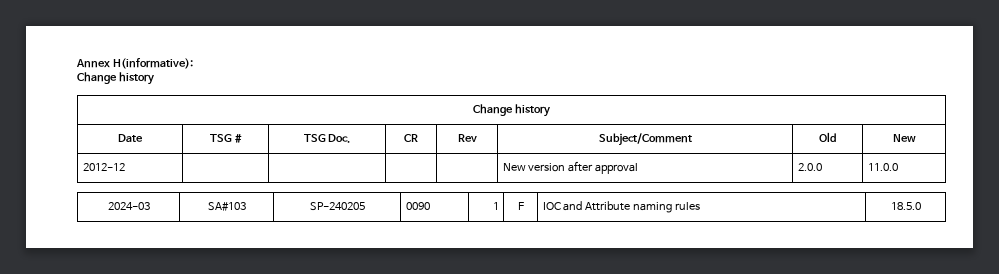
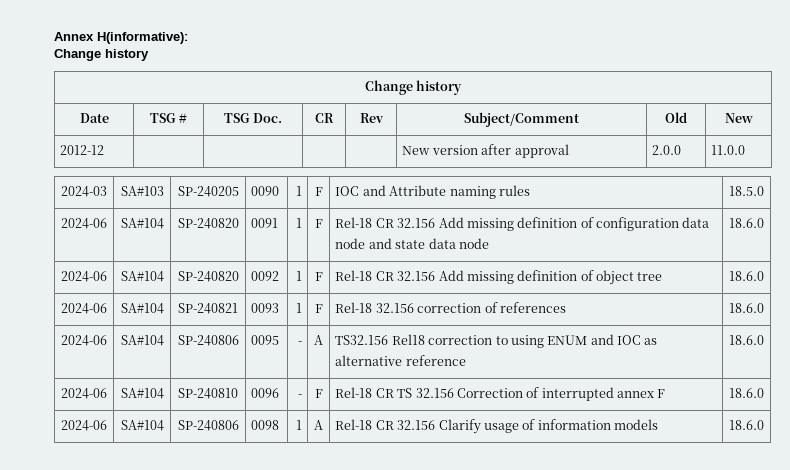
(921, 206) none -> [61,218,107,229] [120,218,164,229] [177,218,239,229] [251,218,279,228] [295,218,302,228] [314,219,323,228] [335,217,710,231] [335,238,489,249] [729,218,764,228] [61,271,107,282] [120,271,164,282] [177,271,239,282] [251,271,280,281] [295,271,302,281] [314,272,323,281] [335,270,663,285] [729,271,764,281] [61,303,107,314] [120,303,164,314] [178,303,238,314] [251,303,280,313] [295,303,302,313] [314,304,323,313] [335,302,566,313] [729,303,764,313] [61,335,107,346] [120,335,164,346] [177,335,239,346] [251,335,280,345] [297,341,302,345] [314,335,323,345] [335,334,658,348] [335,355,466,366] [729,335,764,345] [61,388,107,399] [120,388,164,399] [178,388,238,399] [251,388,280,398] [297,394,302,398] [314,389,323,398] [335,387,666,401] [729,388,764,398] [61,420,107,431] [120,420,164,431] [177,420,239,431] [251,420,280,430] [295,420,302,430] [314,420,323,430] [335,419,659,434] [729,420,764,430] // 2024-06 | SA#104 | SP-240820 | 0091 | 1 | F | Rel-18 CR 32.156 Add missing definition of configuration data node and state data node | 18.6.0 // 2024-06 | SA#104 | SP-240820 | 0092 | 1 | F | Rel-18 CR 32.156 Add missing definition of object tree | 18.6.0 // 2024-06 | SA#104 | SP-240821 | 0093 | 1 | F | Rel-18 32.156 correction of references | 18.6.0 // 2024-06 | SA#104 | SP-240806 | 0095 | - | A | TS32.156 Rel18 correction to using ENUM and IOC as alternative reference | 18.6.0 // 2024-06 | SA#104 | SP-240810 | 0096 | - | F | Rel-18 CR TS 32.156 Correction of interrupted annex F | 18.6.0 // 2024-06 | SA#104 | SP-240806 | 0098 | 1 | A | Rel-18 CR 32.156 Clarify usage of information models | 18.6.0

